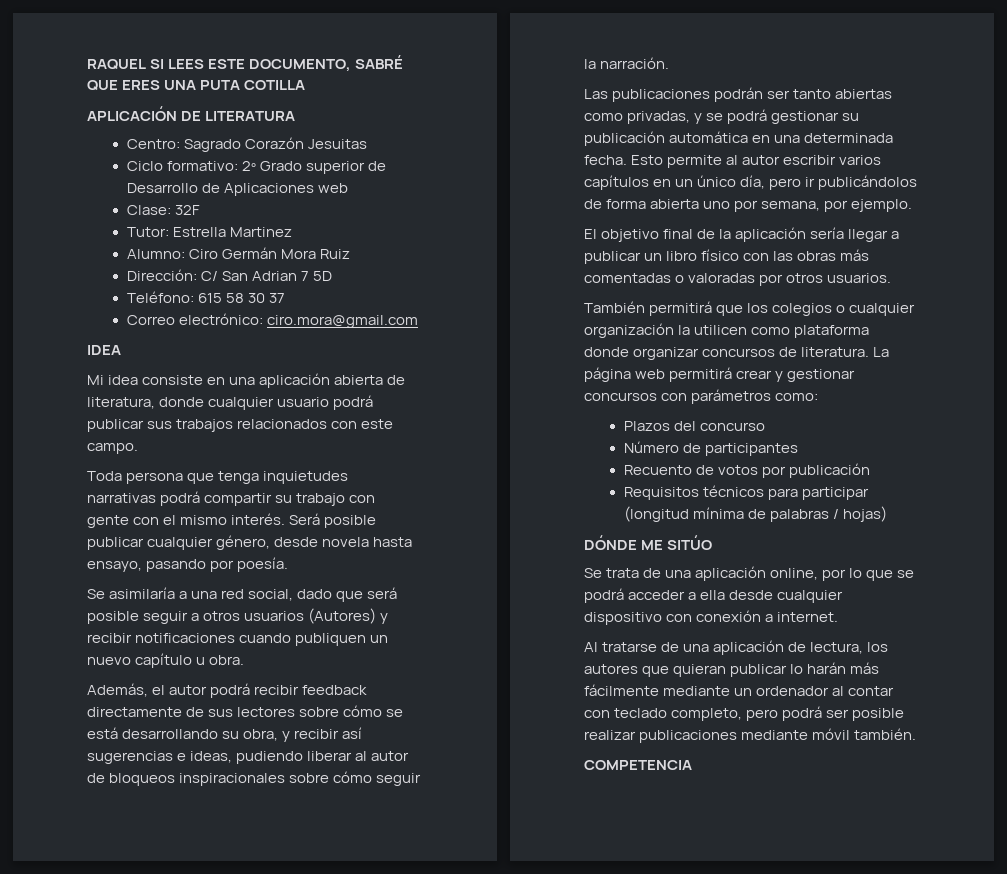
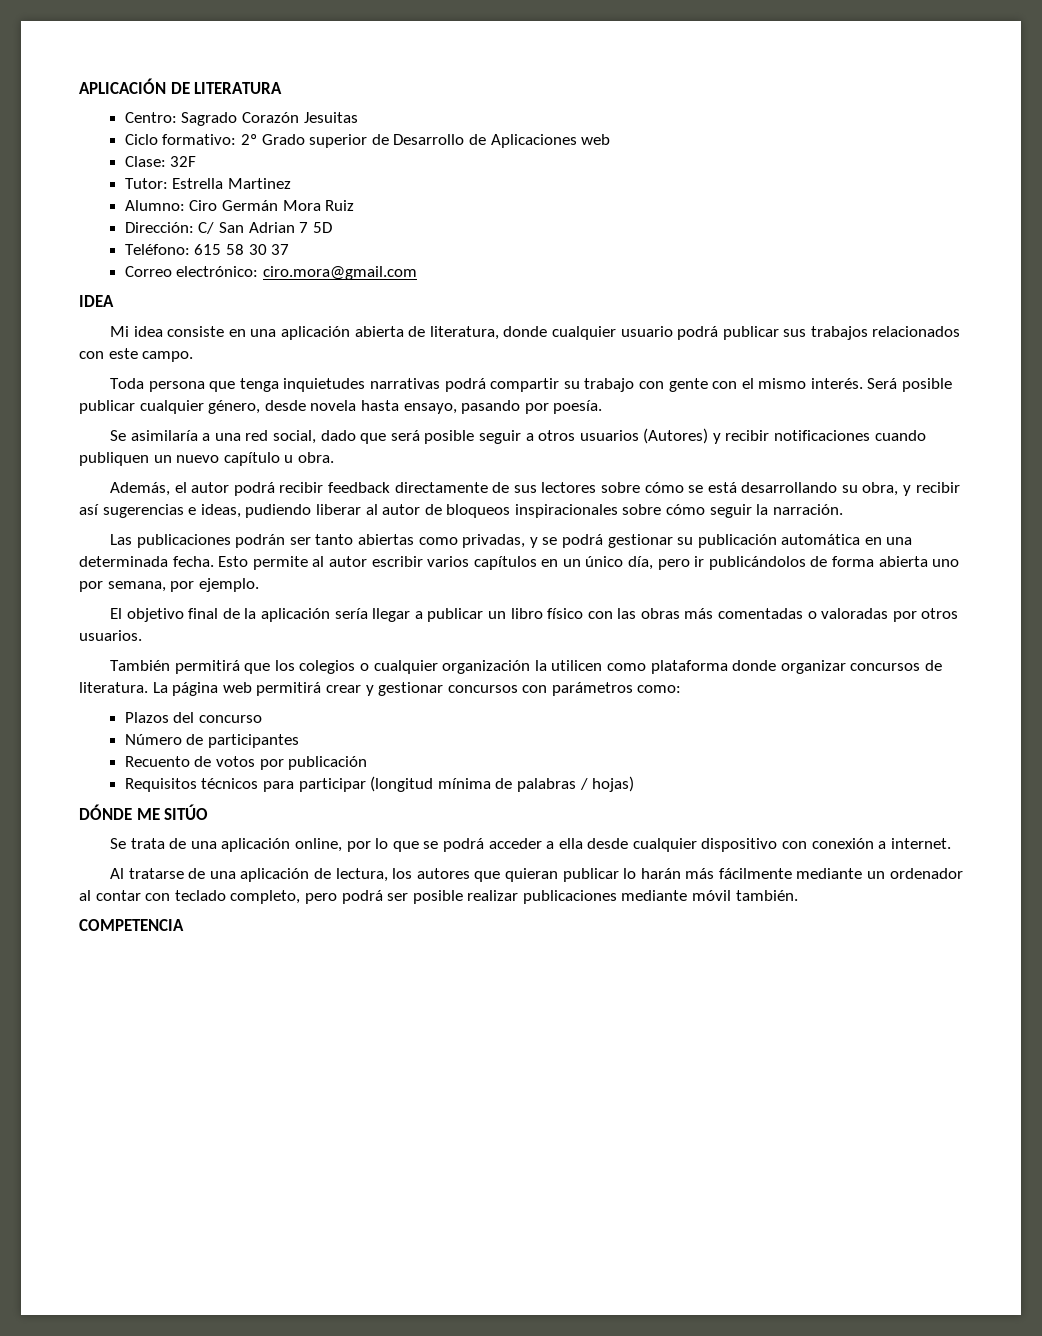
[87,55,404,72] [87,80,306,91] RAQUEL SI LEES ESTE DOCUMENTO, SABRÉ QUE ERES UNA PUTA COTILLA // -> (79, 86) none

